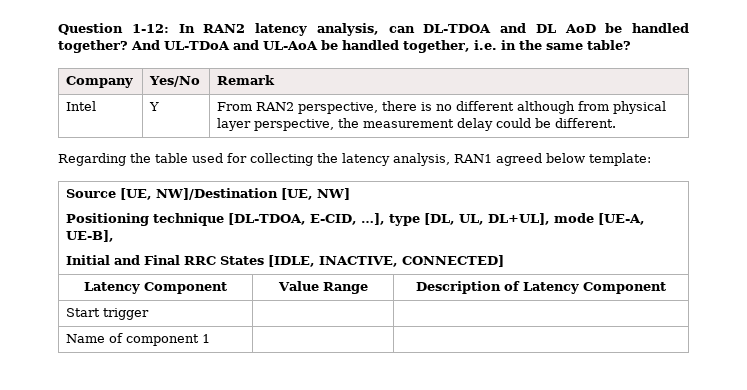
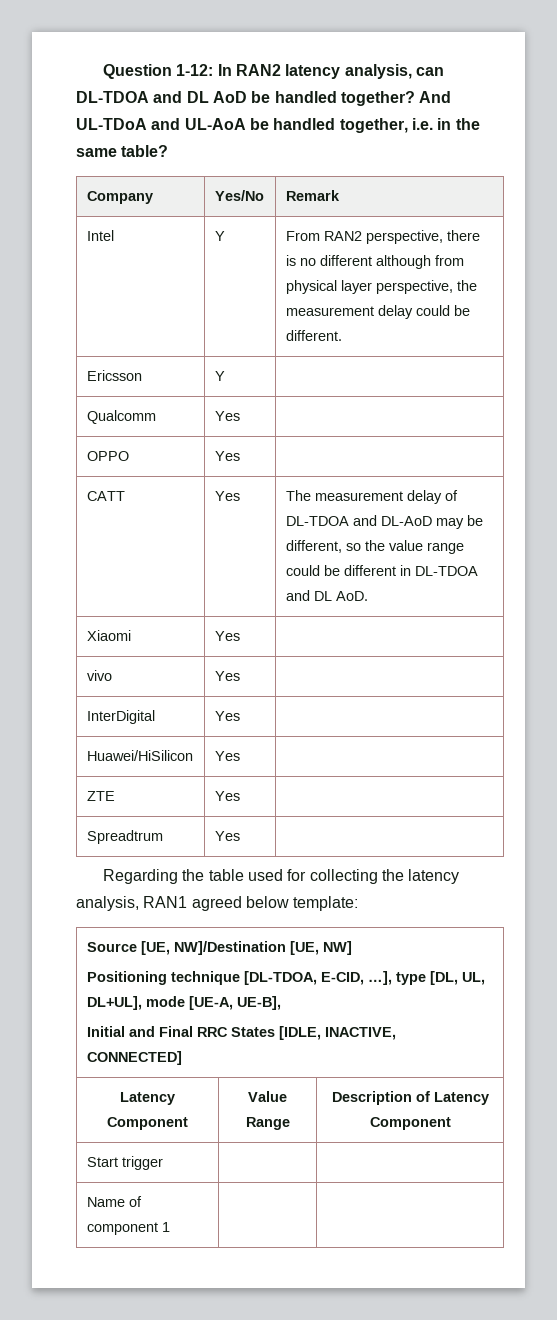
(617, 123) none -> [86,370,142,381] [214,371,225,381] [86,410,156,424] [214,411,240,421] [86,451,129,461] [214,451,240,461] [86,491,125,501] [214,491,240,501] [285,490,458,504] [285,515,483,529] [285,540,464,554] [285,565,478,576] [285,590,368,601] [86,630,131,641] [214,631,240,641] [86,670,112,681] [214,671,240,681] [86,710,155,724] [214,711,240,721] [86,750,193,761] [214,751,240,761] [86,791,115,801] [214,791,240,801] [86,830,163,844] [214,831,240,841] // Ericsson | Y | // Qualcomm | Yes | // OPPO | Yes | // CATT | Yes | The measurement delay of DL-TDOA and DL-AoD may be different, so the value range could be different in DL-TDOA and DL AoD. // Xiaomi | Yes | // vivo | Yes | // InterDigital | Yes | // Huawei/HiSilicon | Yes | // ZTE | Yes | // Spreadtrum | Yes |

